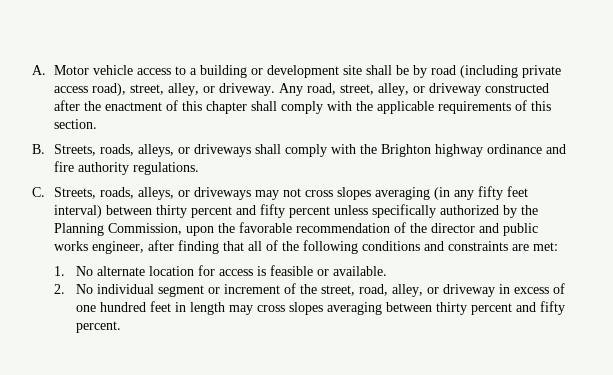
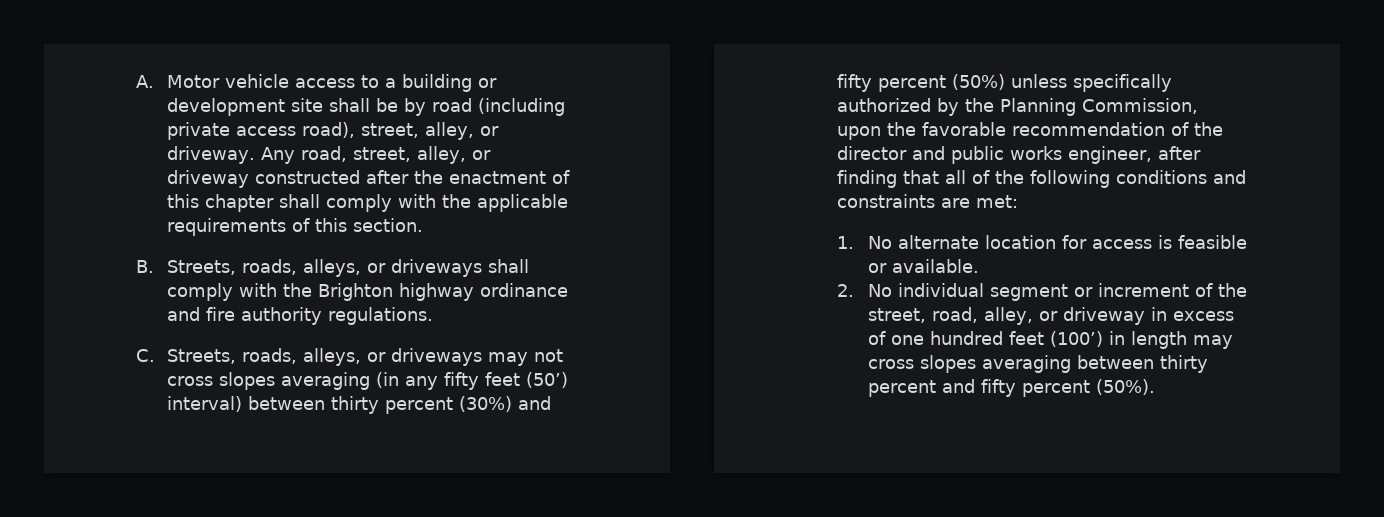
(528, 191) none -> [526,372,569,388] (50’)
[235,204,330,218] and fifty percent -> [459,396,552,412] [837,74,1006,92] (30%) and fifty percent (50%)
(171, 306) none -> [1050,331,1104,347] (100’)
[75,321,121,333] percent. -> [1022,379,1156,397] percent (50%).

